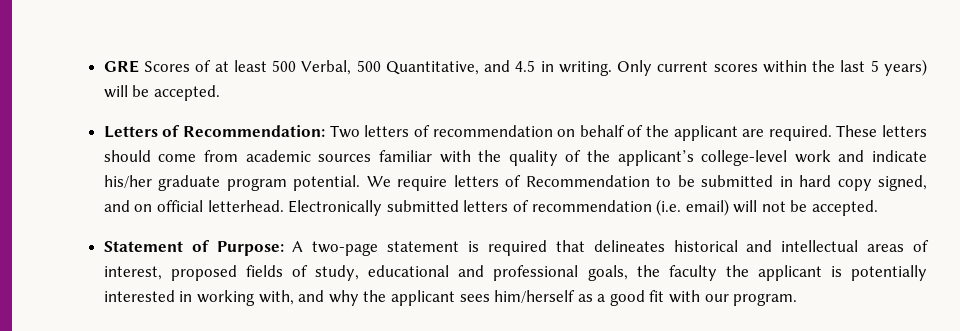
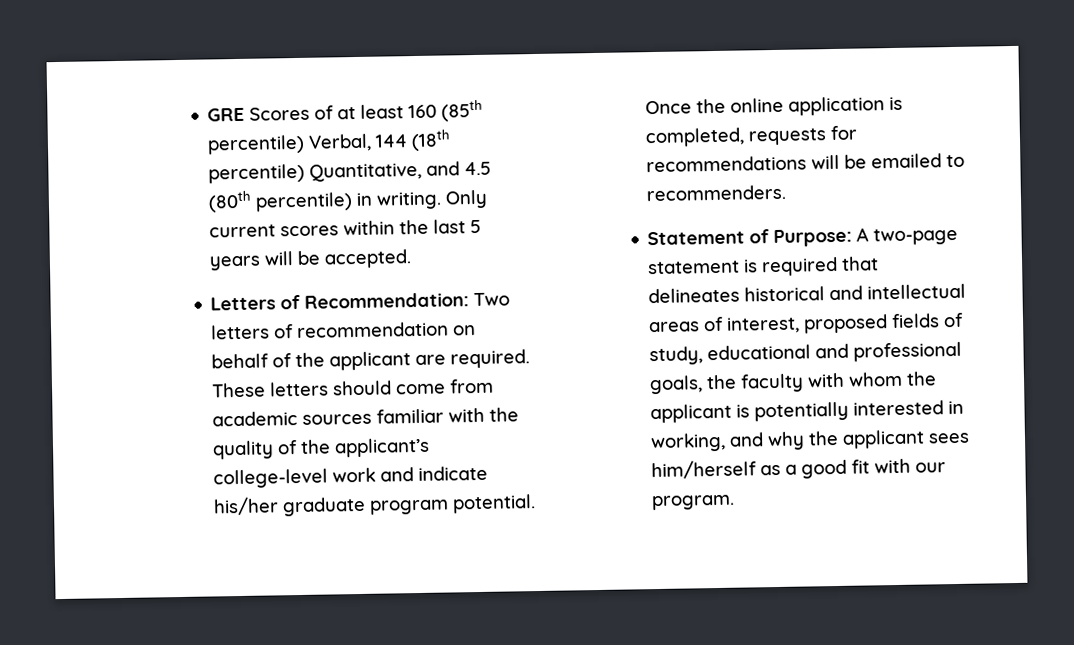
[272,60,381,75] 500 Verbal, 500 -> [408,99,484,122] [207,129,452,155] [208,163,306,184] 160 (85th percentile) Verbal, 144 (18th percentile)
(536, 66) none -> [208,190,354,213] (80th percentile)
[883,59,927,76] years) -> [209,255,262,271] years
[366,175,927,191] [103,199,879,216] We require letters of Recommendation to be submitted in hard copy signed, and on official letterhead. Electronically submitted letters of recommendation (i.e. email) will not be accepted. -> [645,96,904,116] [645,125,858,148] [646,153,966,173] [646,184,787,202] Once the online application is completed, requests for recommendations will be emailed to recommenders.
(717, 273) none -> [807,371,904,388] with whom
[197,290,294,306] working with, -> [650,432,727,453] working,

